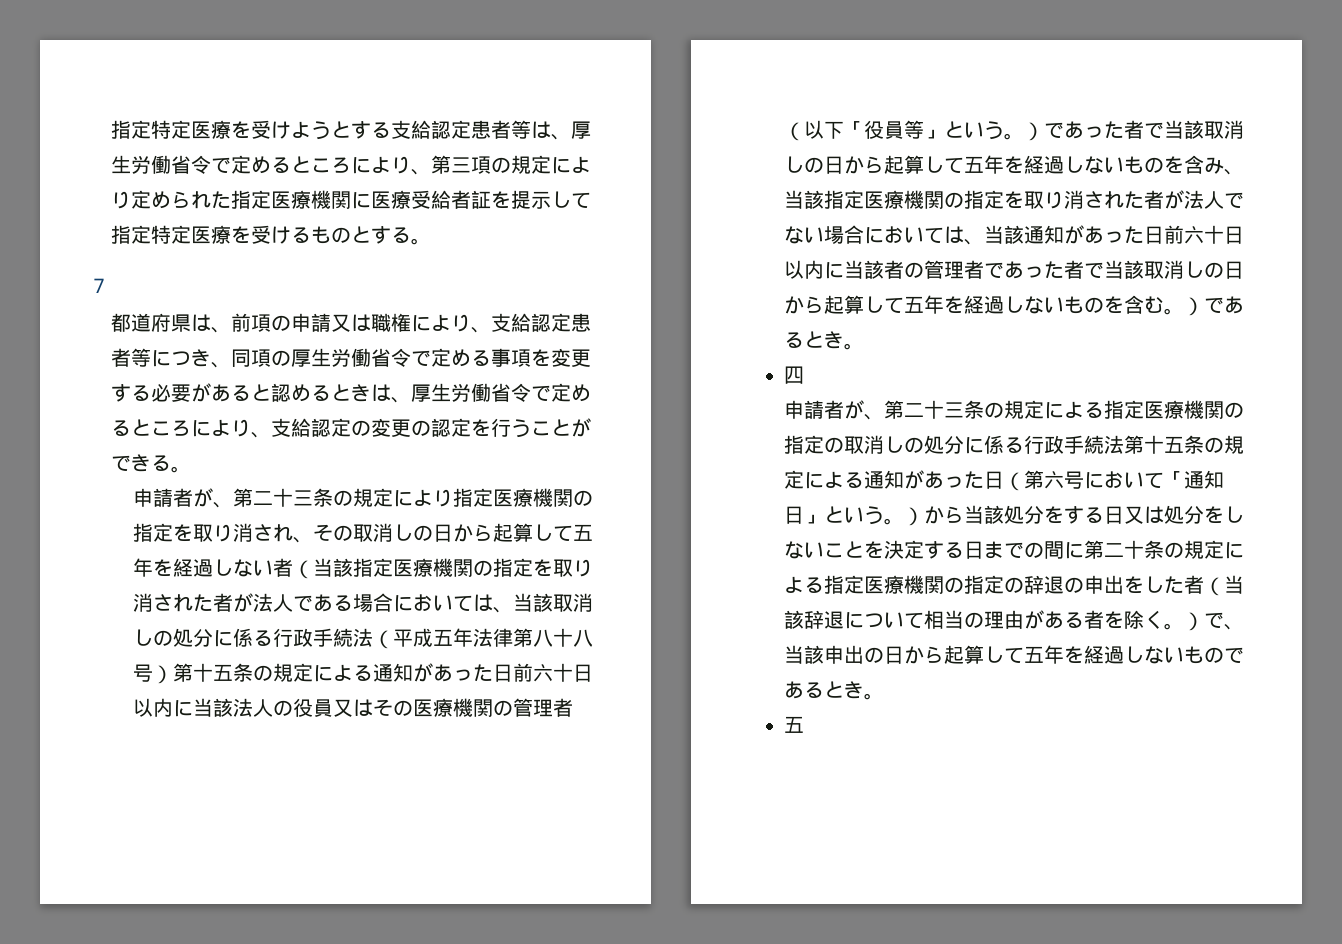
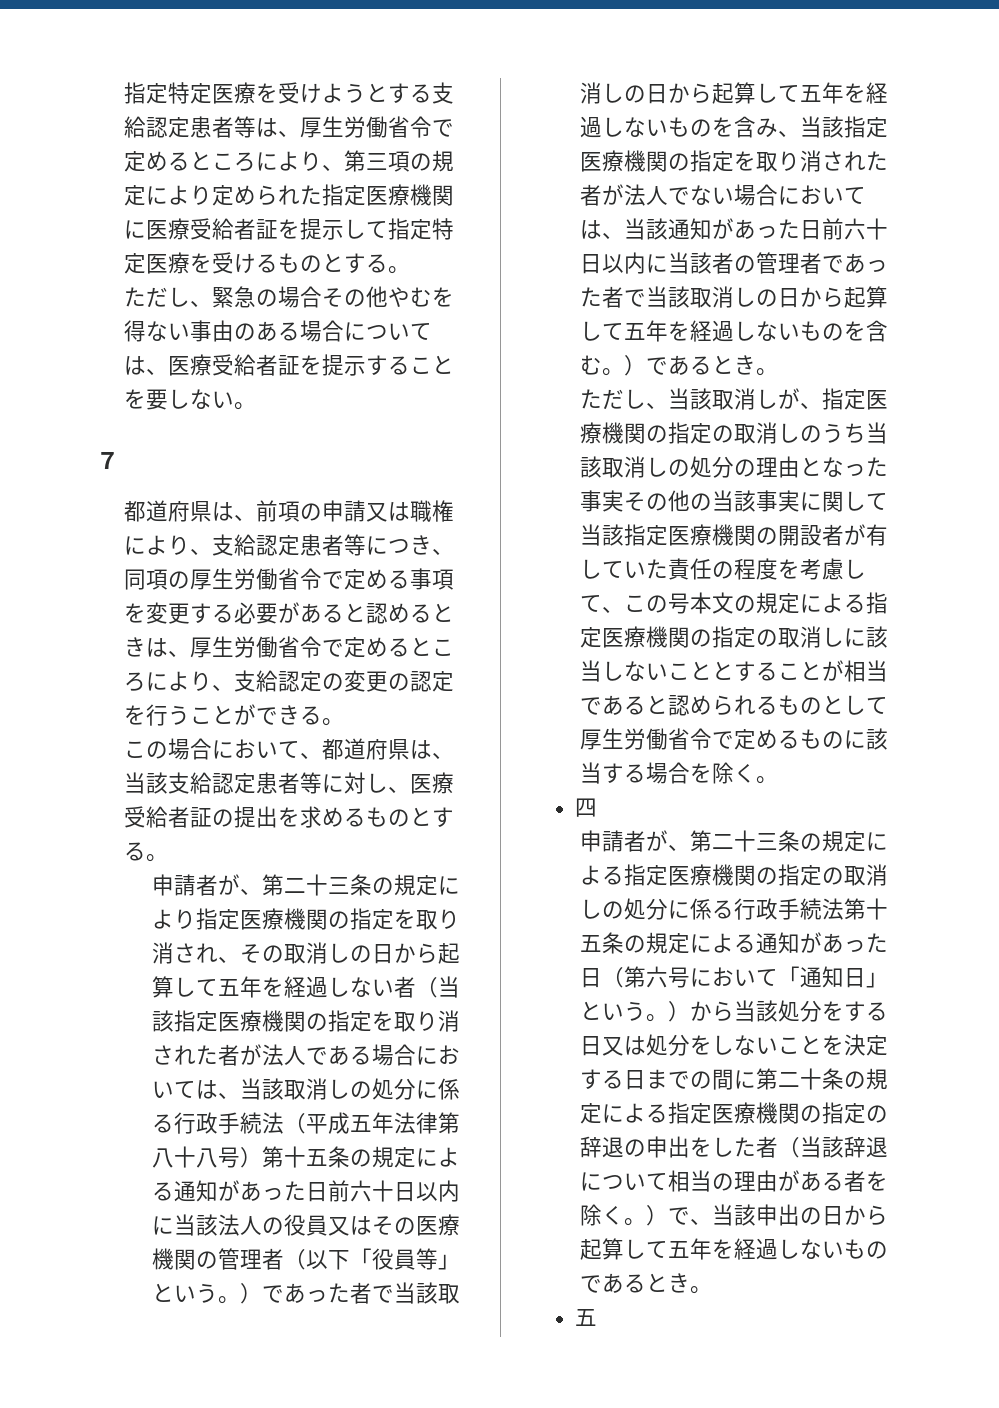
(432, 241) none -> [123,286,454,308] [123,320,432,342] [123,354,454,376] [123,389,256,410] // ただし、緊急の場合その他やむを得ない事由のある場合については、医療受給者証を提示することを要しない。
(192, 469) none -> [123,738,454,760] [123,772,454,794] [123,806,454,828] [123,842,168,862] // この場合において、都道府県は、当該支給認定患者等に対し、医療受給者証の提出を求めるものとする。
(865, 346) none -> [579,388,888,410] [579,422,888,444] [579,456,888,478] [579,490,888,512] [579,524,888,546] [579,558,866,580] [579,592,888,614] [579,626,888,648] [579,660,888,682] [579,695,888,716] [579,728,888,750] [579,762,778,784] // ただし、当該取消しが、指定医療機関の指定の取消しのうち当該取消しの処分の理由となった事実その他の当該事実に関して当該指定医療機関の開設者が有していた責任の程度を考慮して、この号本文の規定による指定医療機関の指定の取消しに該当しないこととすることが相当であると認められるものとして厚生労働省令で定めるものに該当する場合を除く。

